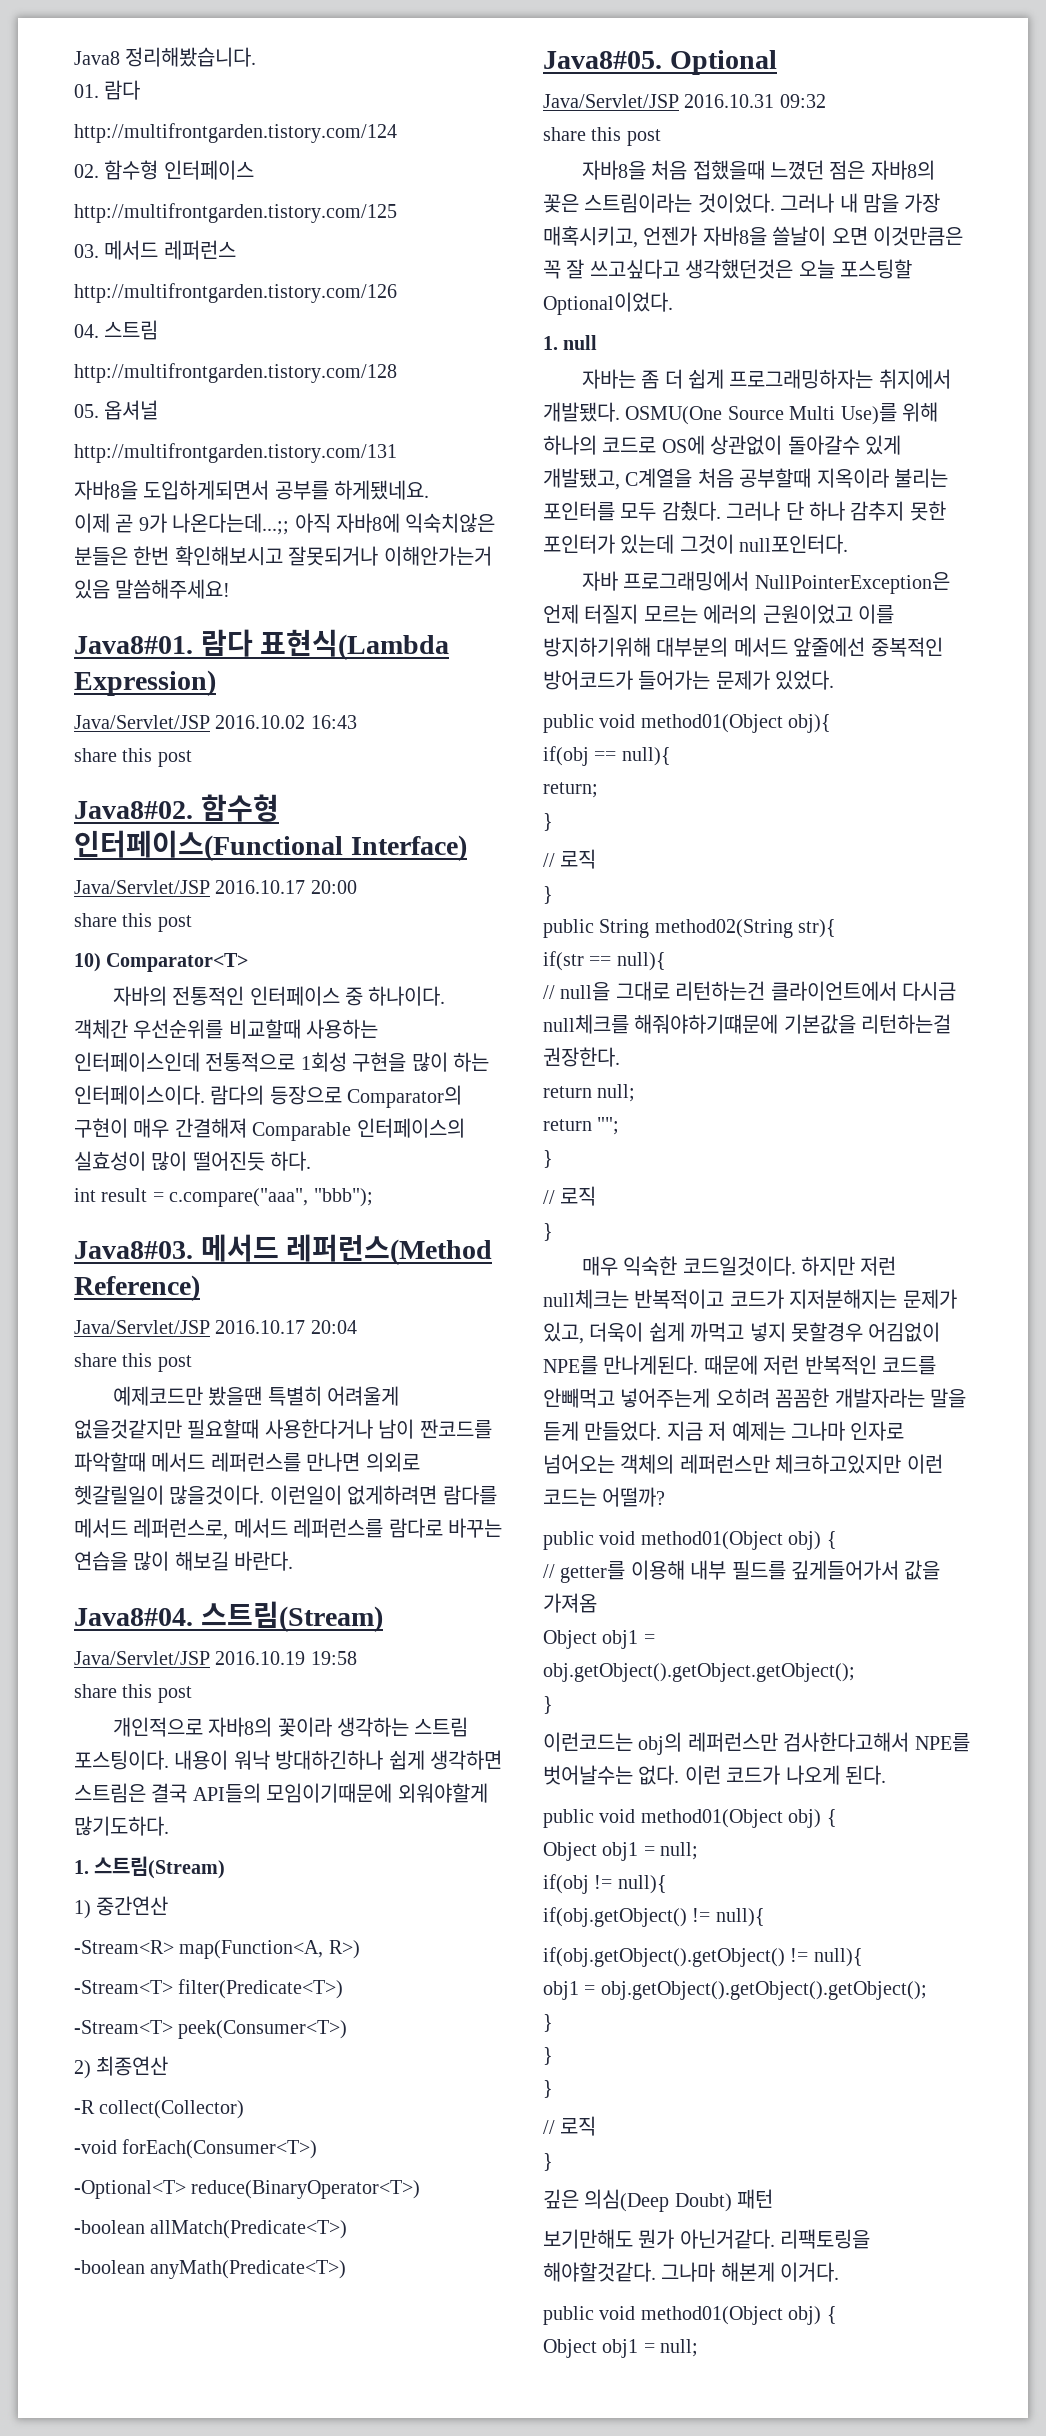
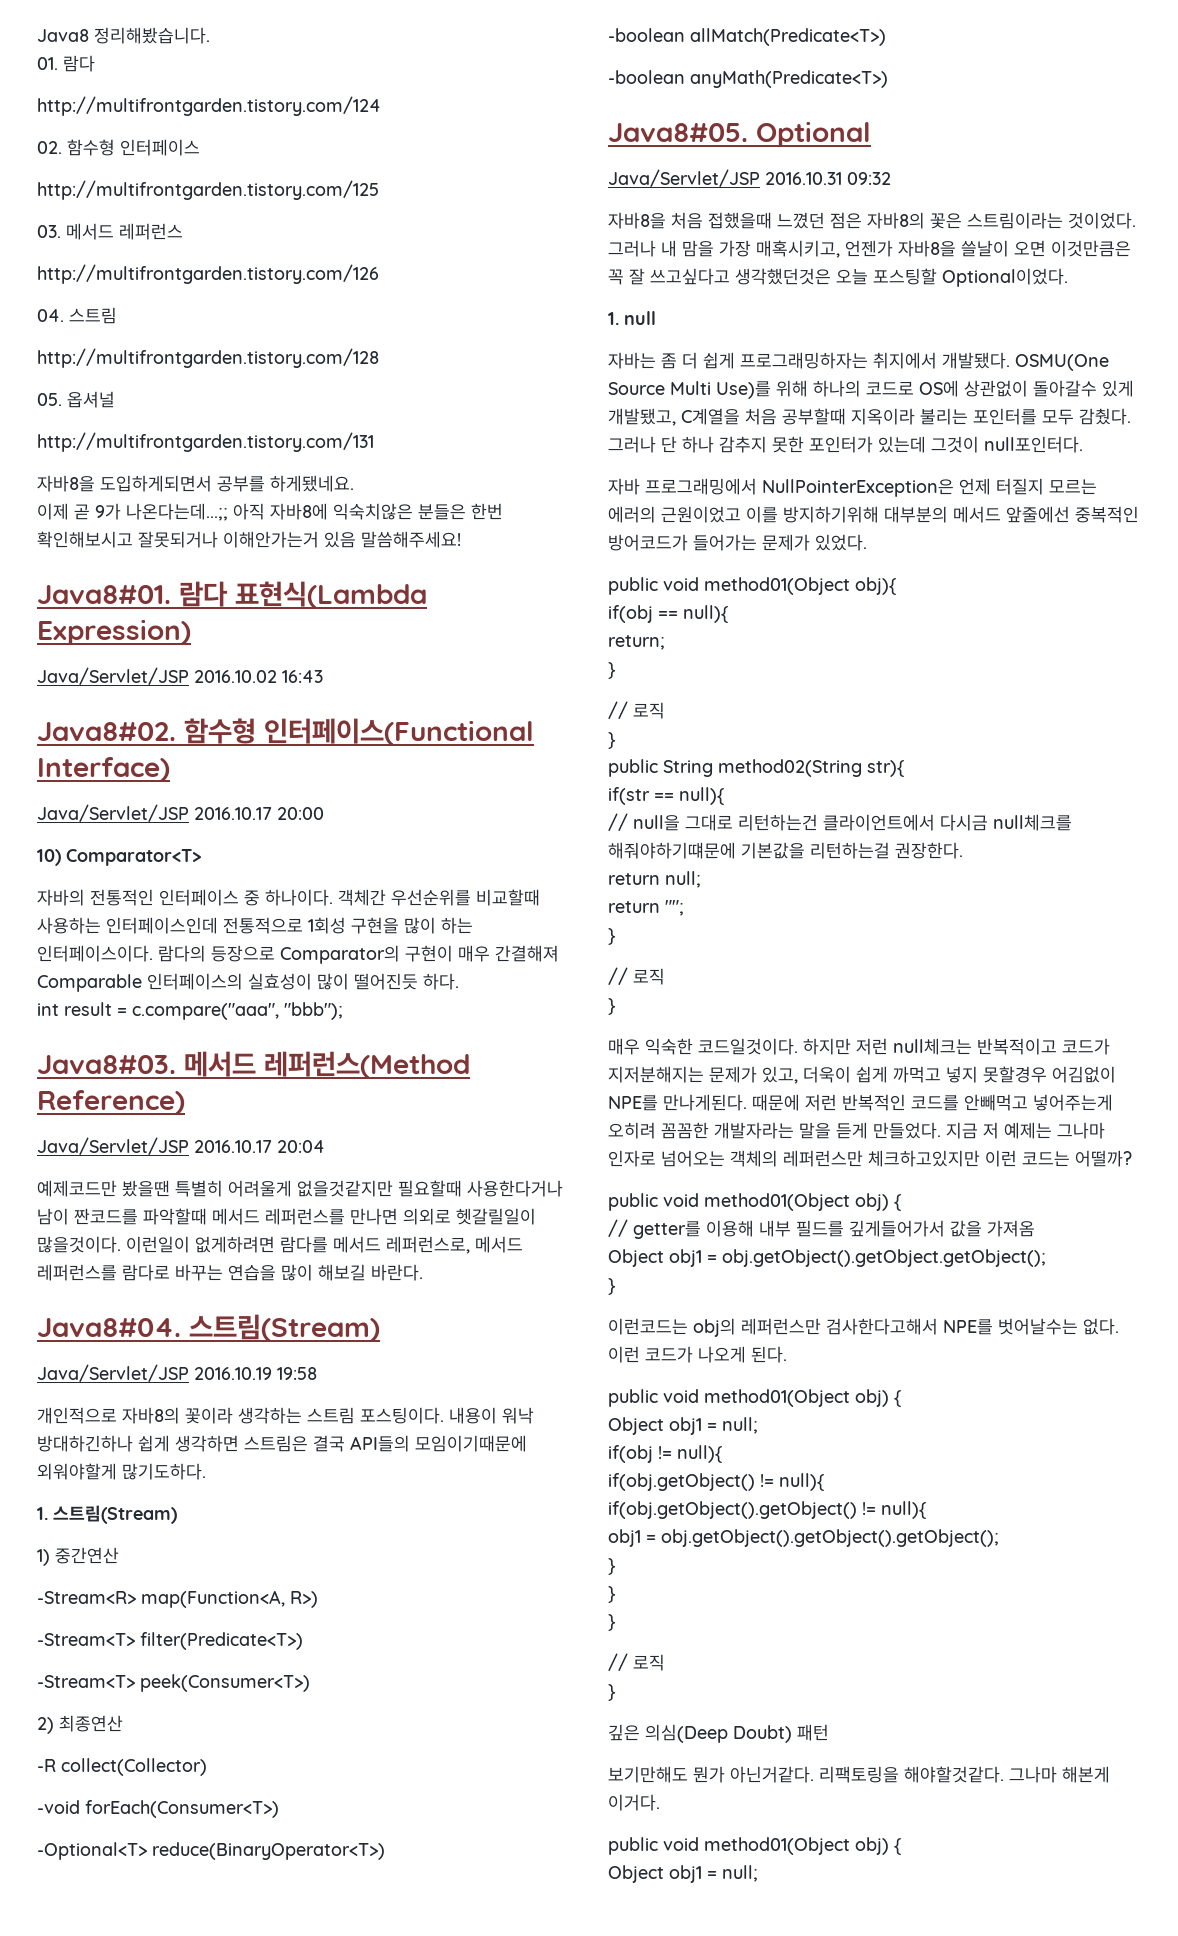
[74,748,192,767] // share this post -> (323, 676) none
[74,913,192,932] // share this post -> (324, 813) none
[74,1353,192,1372] // share this post -> (325, 1146) none
[74,1684,192,1703] // share this post -> (317, 1373) none
[543,127,661,146] // share this post -> (891, 178) none

